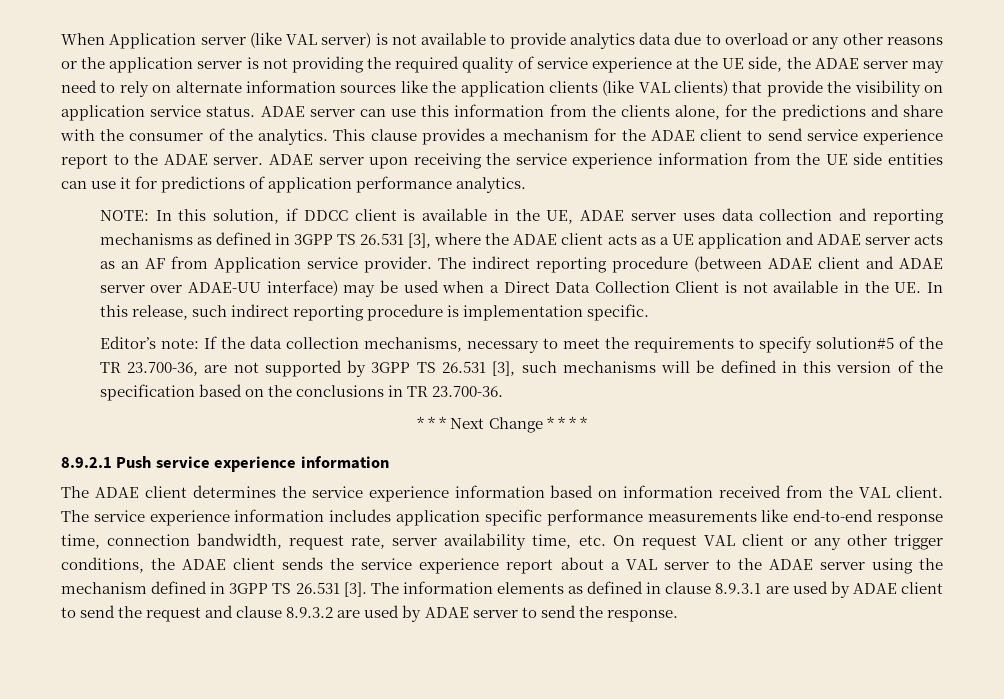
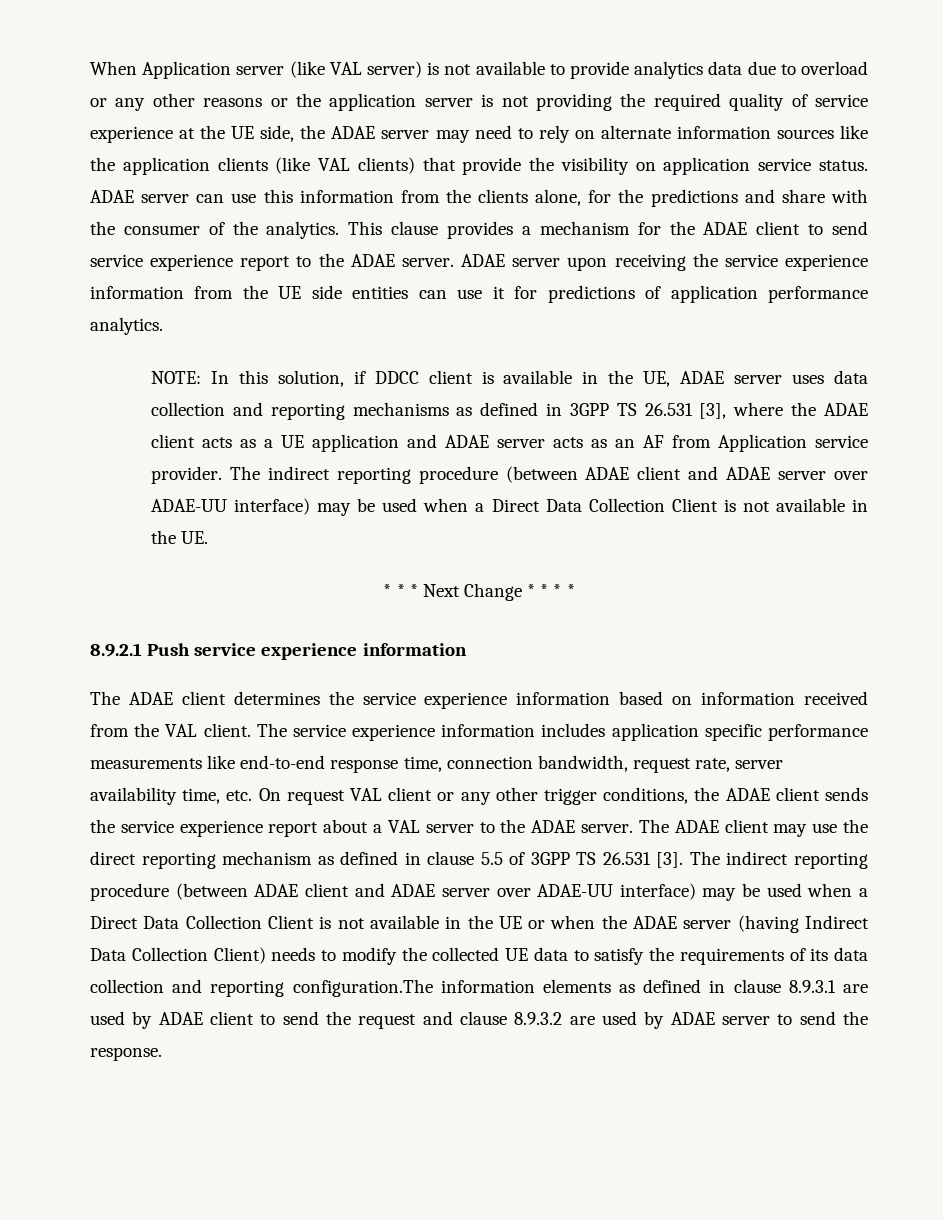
[927,282,944,293] [99,304,650,321] [99,336,944,353] [99,360,943,377] [99,384,504,401] In this release, such indirect reporting procedure is implementation specific. // Editor’s note: If the data collection mechanisms, necessary to meet the requirements to specify solution#5 of the TR 23.700-36, are not supported by 3GPP TS 26.531 [3], such mechanisms will be defined in this version of the specification based on the conclusions in TR 23.700-36. -> (209, 537) none
[819,558,943,574] [61,581,226,594] server using the mechanism defined in -> [581,819,869,837] [90,851,526,869] server. The ADAE client may use the direct reporting mechanism as defined in clause 5.5 of
(399, 588) none -> [726,851,868,869] [90,883,868,901] [90,915,869,933] [90,947,868,965] [90,979,433,997] indirect reporting procedure (between ADAE client and ADAE server over ADAE-UU interface) may be used when a Direct Data Collection Client is not available in the UE or when the ADAE server (having Indirect Data Collection Client) needs to modify the collected UE data to satisfy the requirements of its data collection and reporting configuration.The

